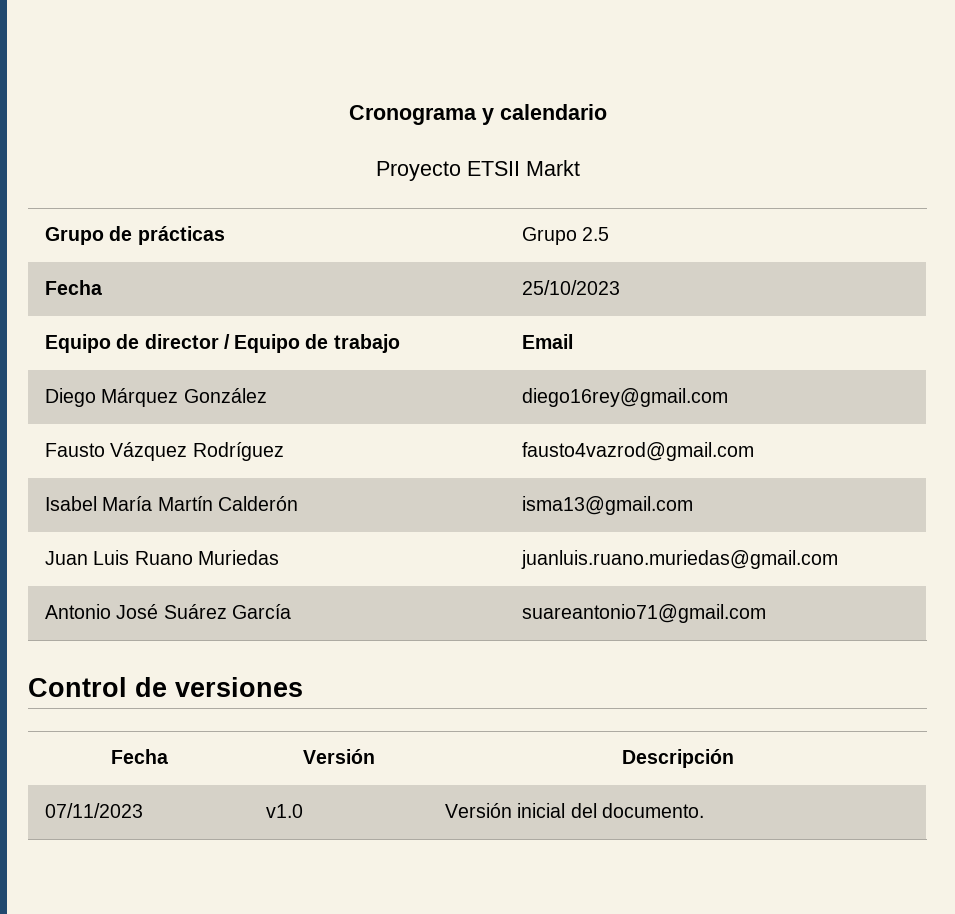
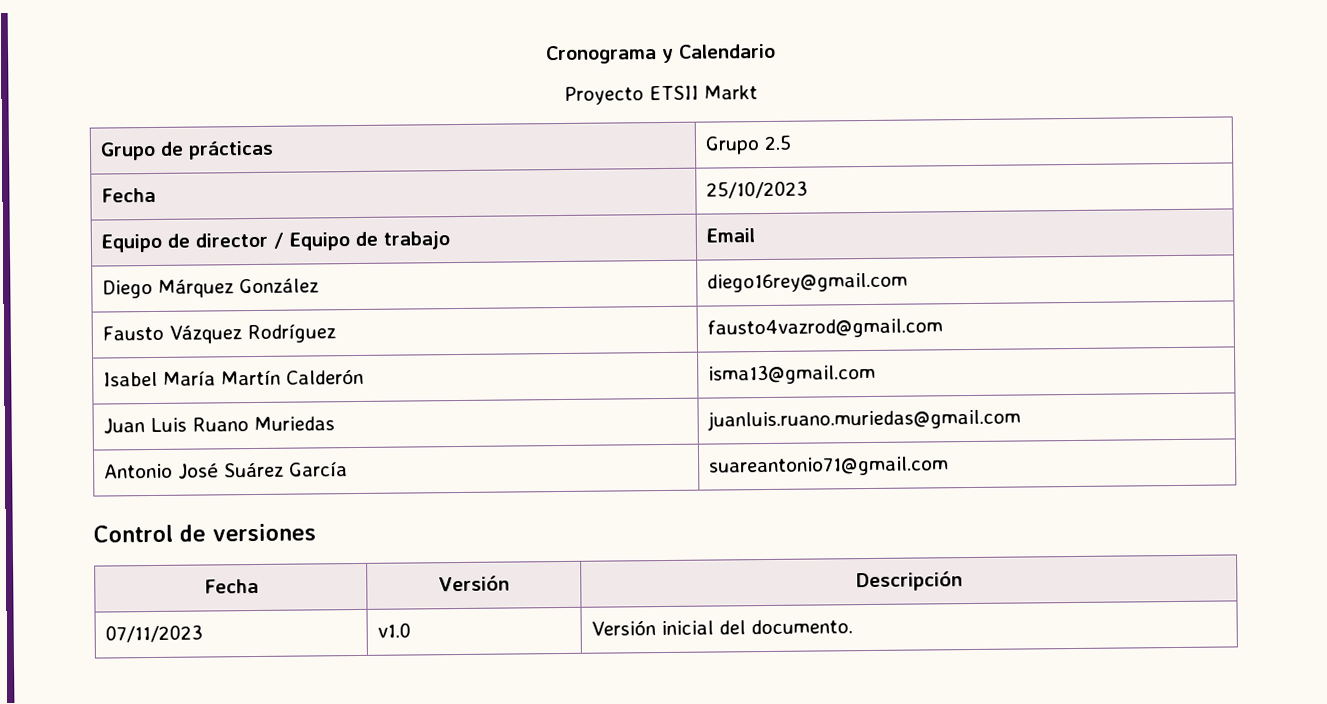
[499,104,607,120] calendario -> [678,43,776,59] Calendario

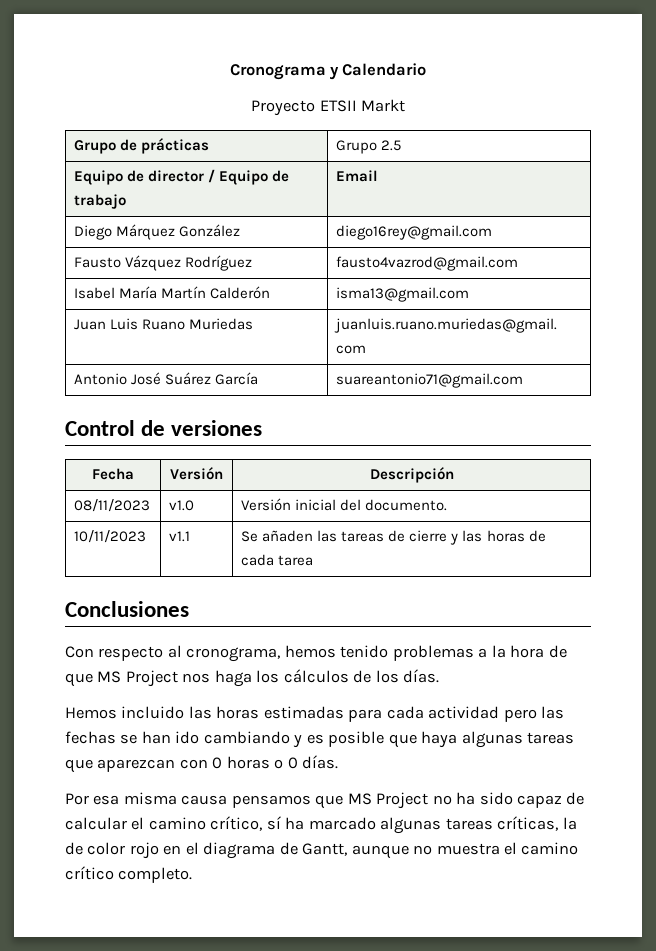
[100,187,156,203] [705,180,808,199] // Fecha | 25/10/2023 -> (402, 145) none
[104,624,203,643] 07/11/2023 -> [74,499,151,512] 08/11/2023
(853, 627) none -> [74,530,147,543] [169,531,191,542] [241,530,546,545] [241,554,314,566] [65,601,189,617] [65,645,567,662] [65,669,440,687] [65,706,565,722] [65,731,575,748] [65,755,339,773] [65,792,585,809] [65,816,577,834] [65,842,579,859] [65,866,193,883] // 10/11/2023 | v1.1 | Se añaden las tareas de cierre y las horas de cada tarea // Conclusiones // Con respecto al cronograma, hemos tenido problemas a la hora de que MS Project nos haga los cálculos de los días. // Hemos incluido las horas estimadas para cada actividad pero las fechas se han ido cambiando y es posible que haya algunas tareas que aparezcan con 0 horas o 0 días. // Por esa misma causa pensamos que MS Project no ha sido capaz de calcular el camino crítico, sí ha marcado algunas tareas críticas, la de color rojo en el diagrama de Gantt, aunque no muestra el camino crítico completo.

